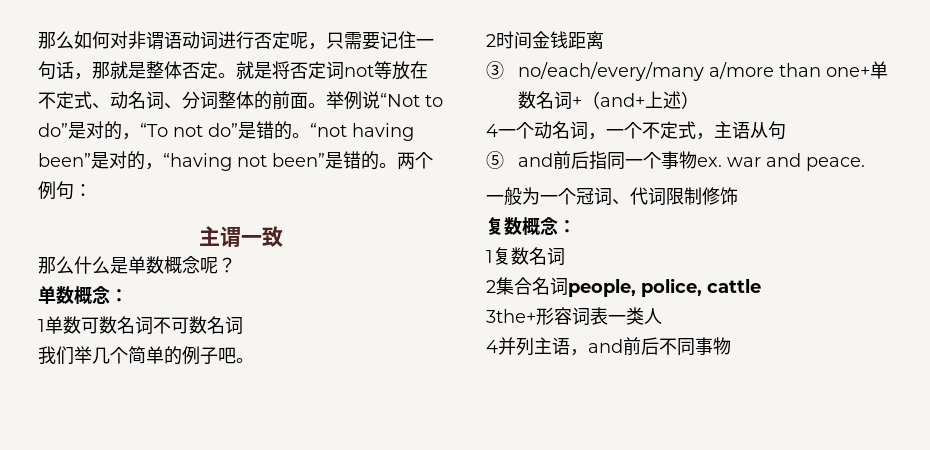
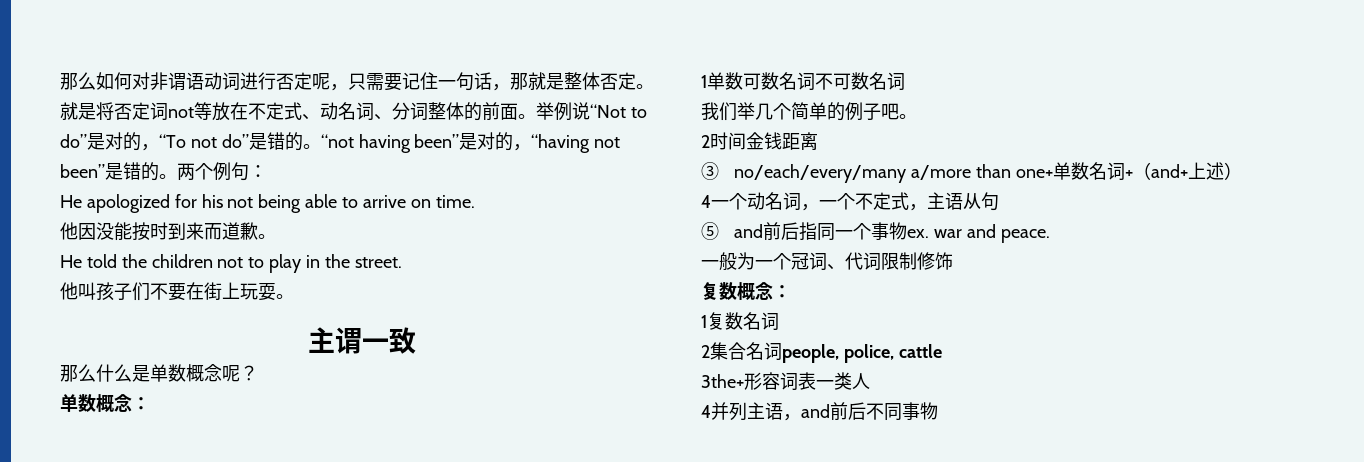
(92, 190) none -> [60,194,475,213] [60,222,276,241] [60,254,402,273] [60,282,294,301] // He apologized for his not being able to arrive on time. // 他因没能按时到来而道歉。 // He told the children not to play in the street. // 他叫孩子们不要在街上玩耍。

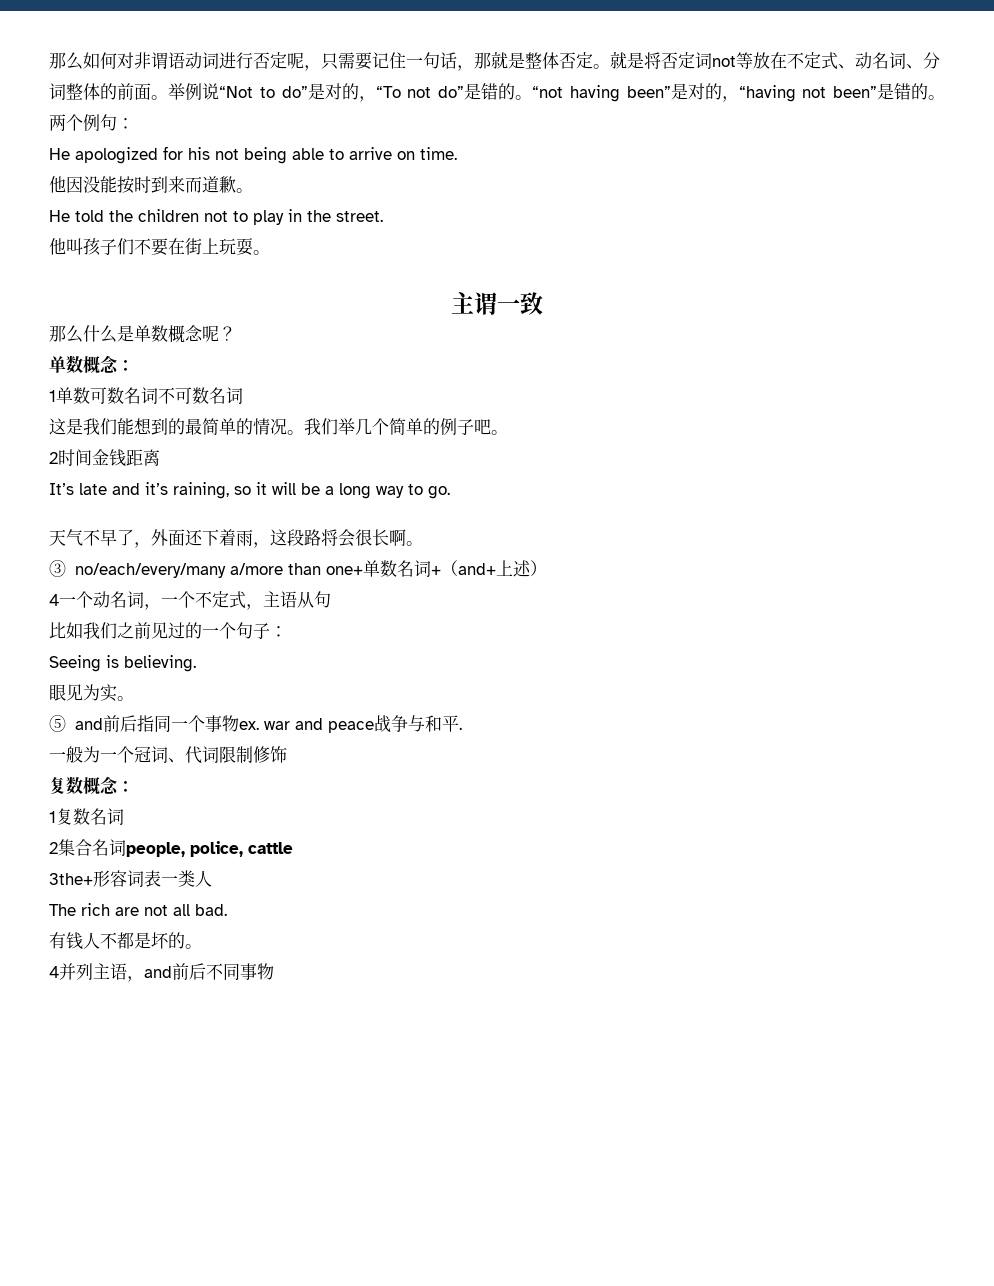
(905, 81) none -> [49,418,304,435] 这是我们能想到的最简单的情况。
(818, 141) none -> [49,482,450,499] [49,529,423,548] // It’s late and it’s raining, so it will be a long way to go. // 天气不早了，外面还下着雨，这段路将会很长啊。
(999, 201) none -> [49,622,287,639] [49,655,196,672] [49,684,134,702] // 比如我们之前见过的一个句子： // Seeing is believing. // 眼见为实。
[1000,229,1050,243] peace. -> [327,715,462,733] peace战争与和平.
(870, 381) none -> [49,903,227,916] [49,932,202,950] // The rich are not all bad. // 有钱人不都是坏的。

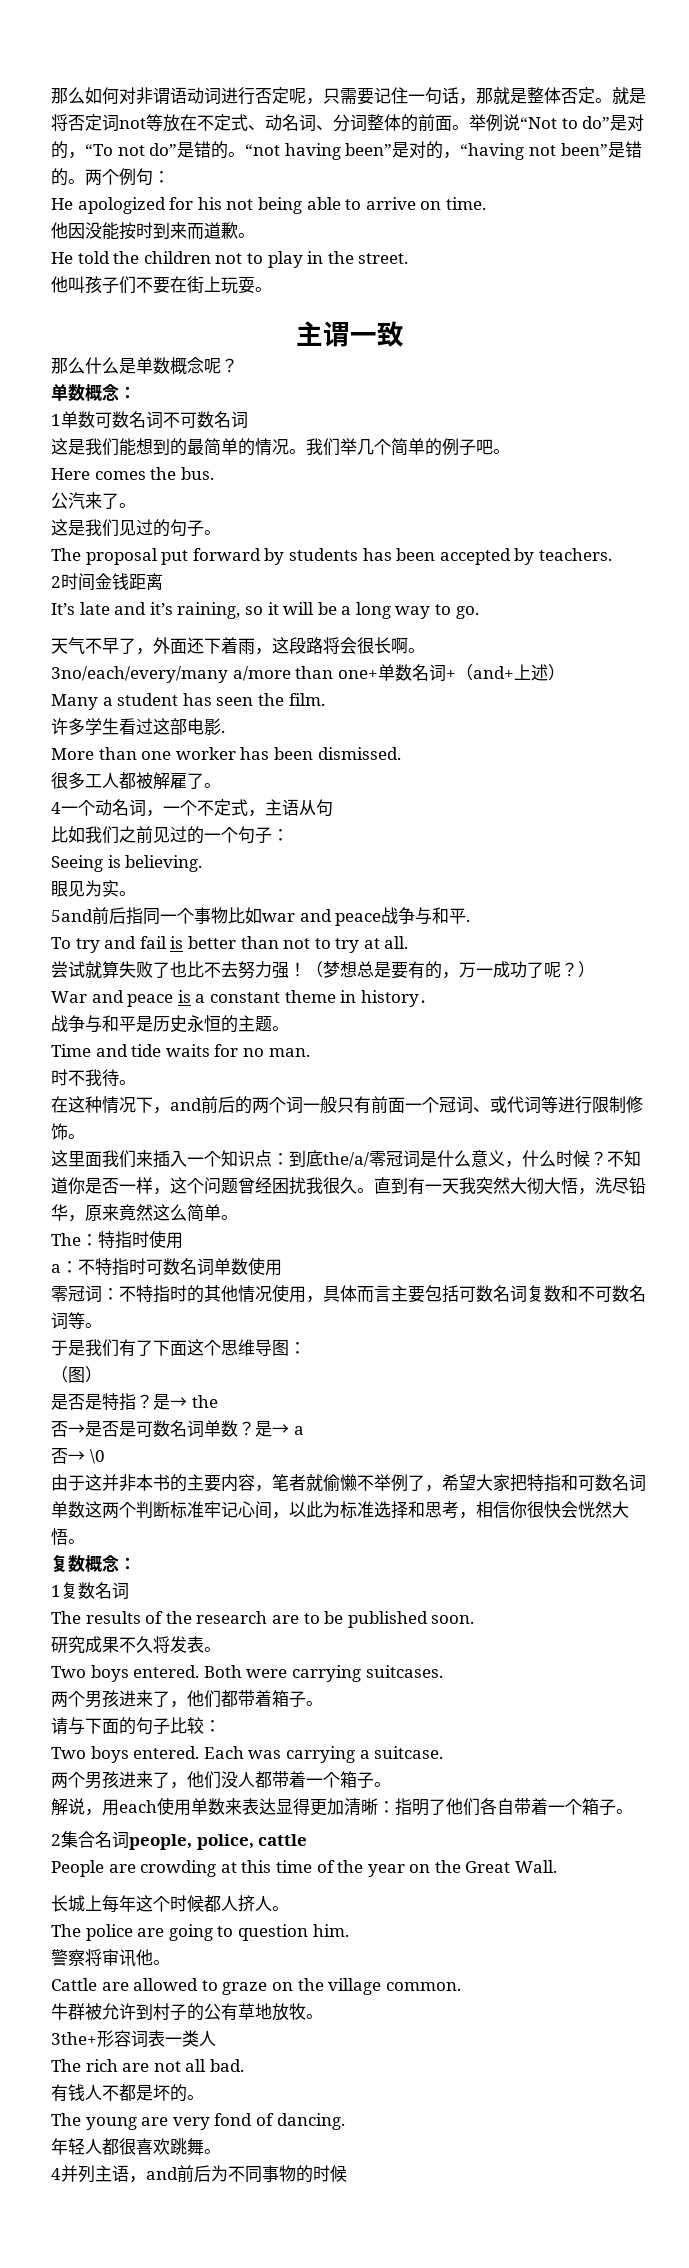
(508, 432) none -> [51,467,214,480] [51,492,136,509] [51,519,221,537] [51,548,612,565] // Here comes the bus. // 公汽来了。 // 这是我们见过的句子。 // The proposal put forward by students has been accepted by teachers.
[49,560,226,578] ③ no/each/every/many -> [51,666,228,683] 3no/each/every/many
(547, 568) none -> [51,693,325,710] [51,718,225,735] [51,747,401,760] [51,772,221,790] // Many a student has seen the film. // 许多学生看过这部电影. // More than one worker has been dismissed. // 很多工人都被解雇了。
[49,715,103,732] ⑤ and -> [51,909,93,922] 5and
[238,721,259,730] ex. -> [228,907,262,924] 比如
[49,746,287,764] 一般为一个冠词、代词限制修饰 -> [51,936,409,953] [51,961,595,979] [51,990,436,1007] [51,1015,289,1033] [51,1044,310,1057] [51,1069,136,1087] [51,1096,643,1114] [51,1123,85,1140] [51,1150,641,1168] [51,1177,646,1195] [51,1204,238,1222] [51,1230,183,1249] [51,1257,282,1276] [51,1284,646,1303] [51,1312,102,1329] [51,1339,306,1357] [51,1366,102,1383] [51,1393,218,1411] [51,1420,304,1437] [51,1448,105,1464] [51,1474,646,1492] [51,1501,629,1519] [51,1528,85,1545] To try and fail is better than not to try at all. // 尝试就算失败了也比不去努力强！（梦想总是要有的，万一成功了呢？） // War and peace is a constant theme in history． // 战争与和平是历史永恒的主题。 // Time and tide waits for no man. // 时不我待。 // 在这种情况下，and前后的两个词一般只有前面一个冠词、或代词等进行限制修饰。 // 这里面我们来插入一个知识点：到底the/a/零冠词是什么意义，什么时候？不知道你是否一样，这个问题曾经困扰我很久。直到有一天我突然大彻大悟，洗尽铅华，原来竟然这么简单。 // The：特指时使用 // a：不特指时可数名词单数使用 // 零冠词：不特指时的其他情况使用，具体而言主要包括可数名词复数和不可数名词等。 // 于是我们有了下面这个思维导图： // （图） // 是否是特指？是→ the // 否→是否是可数名词单数？是→ a // 否→ \0 // 由于这并非本书的主要内容，笔者就偷懒不举例了，希望大家把特指和可数名词单数这两个判断标准牢记心间，以此为标准选择和思考，相信你很快会恍然大悟。
(124, 816) none -> [51,1611,475,1628] [51,1636,221,1654] [51,1665,443,1682] [51,1690,323,1708] [51,1717,221,1735] [51,1746,444,1763] [51,1771,391,1789] [51,1797,633,1816] // The results of the research are to be published soon. // 研究成果不久将发表。 // Two boys entered. Both were carrying suitcases. // 两个男孩进来了，他们都带着箱子。 // 请与下面的句子比较： // Two boys entered. Each was carrying a suitcase. // 两个男孩进来了，他们没人都带着一个箱子。 // 解说，用each使用单数来表达显得更加清晰：指明了他们各自带着一个箱子。
(293, 848) none -> [51,1860,558,1877] [51,1895,289,1912] [51,1924,349,1941] [51,1949,170,1967] [51,1978,461,1995] [51,2003,323,2021] // People are crowding at this time of the year on the Great Wall. // 长城上每年这个时候都人挤人。 // The police are going to question him. // 警察将审讯他。 // Cattle are allowed to graze on the village common. // 牛群被允许到村子的公有草地放牧。
(202, 946) none -> [51,2113,345,2130] [51,2138,221,2155] // The young are very fond of dancing. // 年轻人都很喜欢跳舞。
(206, 971) none -> [211,2165,228,2182] 为
(274, 971) none -> [296,2165,347,2183] 的时候

